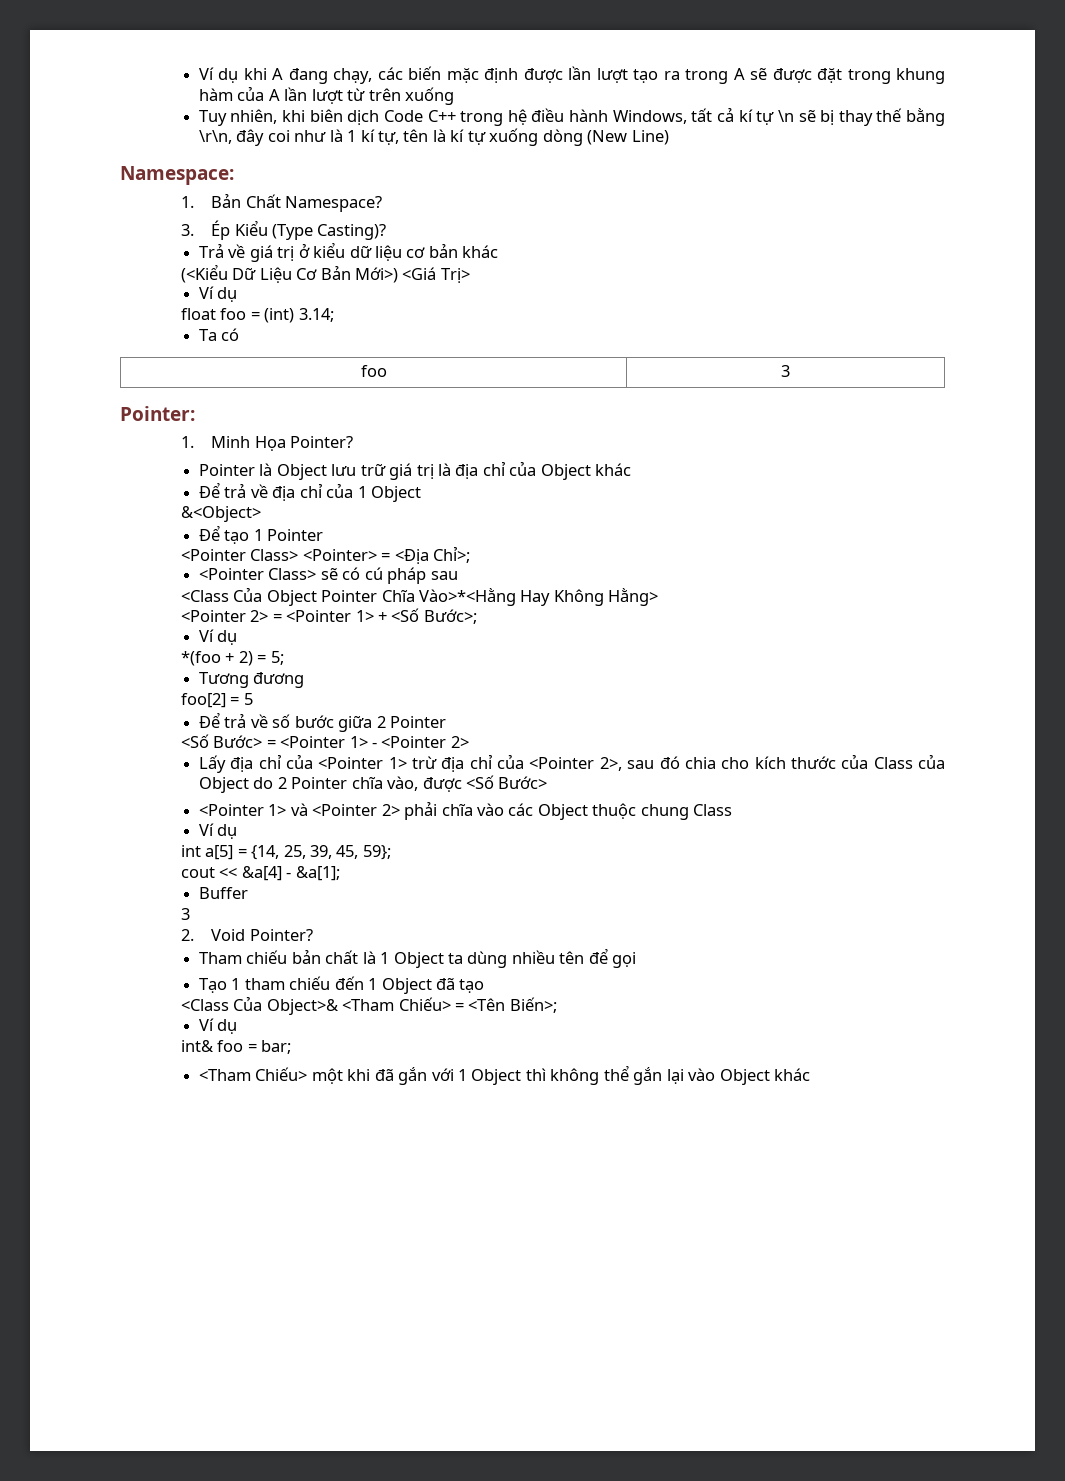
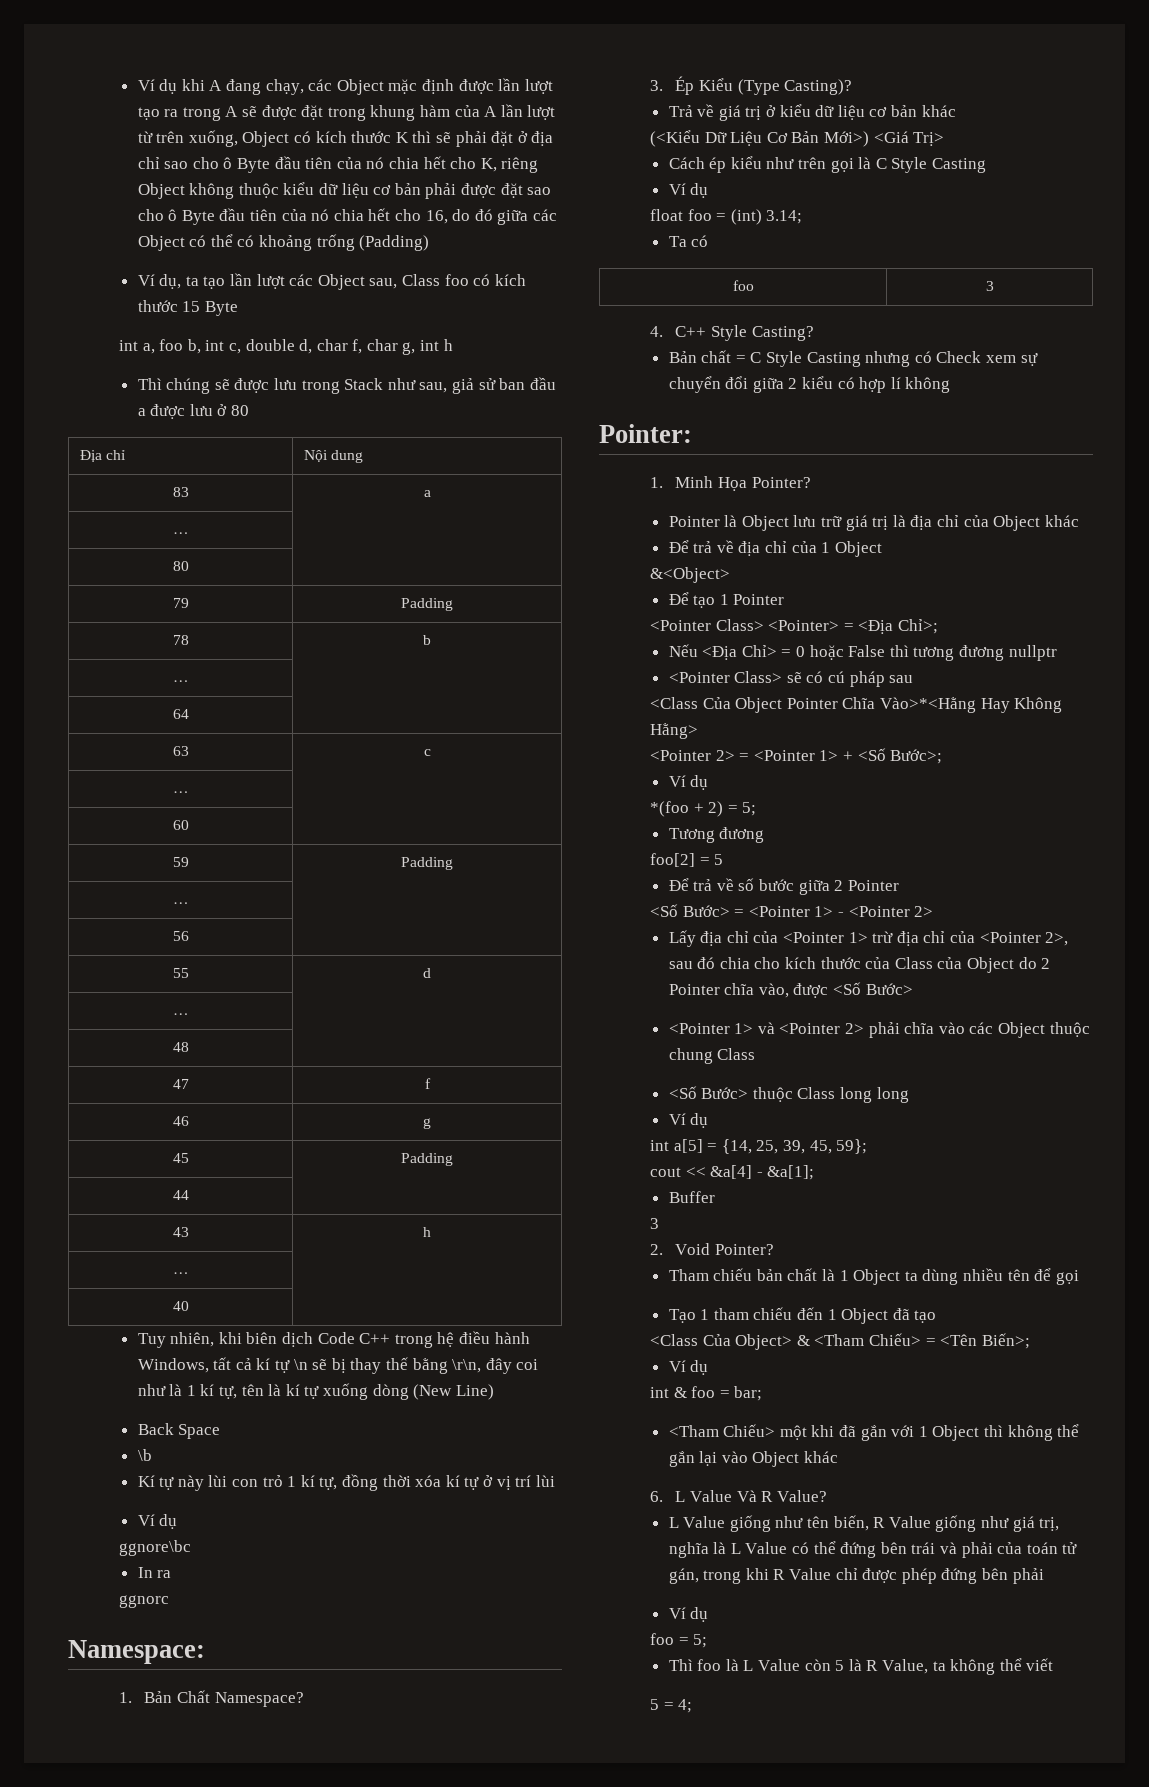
[408,66,442,80] biến -> [336,79,384,95] Object
[405,87,455,105] xuống -> [188,130,554,147] [137,156,539,173] [137,182,552,199] [137,208,557,225] [137,234,430,251] [137,273,526,290] [137,300,238,316] [118,339,453,355] [137,377,556,394] [137,404,250,419] [79,450,126,462] [303,450,363,463] [172,487,189,497] [423,490,431,497] [172,532,189,534] [172,561,189,571] [172,598,189,608] [401,598,453,611] [172,635,189,645] [423,635,431,645] [172,680,189,682] [172,709,189,719] [172,746,189,756] [423,749,431,756] [172,791,189,793] [172,820,189,830] [172,857,189,867] [401,857,453,870] [172,902,189,904] [172,931,189,941] [172,968,189,978] [423,968,431,978] [172,1013,189,1015] [172,1042,189,1052] [172,1079,189,1089] [424,1078,431,1089] [172,1116,189,1126] [423,1118,431,1129] [172,1153,189,1163] [401,1153,453,1166] [172,1190,189,1200] [172,1227,189,1237] [423,1227,431,1237] [172,1272,189,1274] [172,1301,189,1311] xuống, Object có kích thước K thì sẽ phải đặt ở địa chỉ sao cho ô Byte đầu tiên của nó chia hết cho K, riêng Object không thuộc kiểu dữ liệu cơ bản phải được đặt sao cho ô Byte đầu tiên của nó chia hết cho 16, do đó giữa các Object có thể có khoảng trống (Padding) // Ví dụ, ta tạo lần lượt các Object sau, Class foo có kích thước 15 Byte // int a, foo b, int c, double d, char f, char g, int h // Thì chúng sẽ được lưu trong Stack như sau, giả sử ban đầu a được lưu ở 80 // Địa chỉ | Nội dung // 83 | a // … | // 80 | // 79 | Padding // 78 | b // … | // 64 | // 63 | c // … | // 60 | // 59 | Padding // … | // 56 | // 55 | d // … | // 48 | // 47 | f // 46 | g // 45 | Padding // 44 | // 43 | h // … | // 40 |
(669, 137) none -> [137,1423,221,1439] [137,1449,152,1461] [137,1474,555,1491] [137,1514,178,1529] [118,1540,191,1556] [137,1567,172,1578] [118,1595,169,1608] // Back Space // \b // Kí tự này lùi con trỏ 1 kí tự, đồng thời xóa kí tự ở vị trí lùi // Ví dụ // ggnore\bc // In ra // ggnorc
(470, 275) none -> [668,156,986,173] // Cách ép kiểu như trên gọi là C Style Casting
(790, 371) none -> [649,325,814,341] [668,350,1038,367] [668,376,951,393] // 4. C++ Style Casting? // Bản chất = C Style Casting nhưng có Check xem sự chuyển đổi giữa 2 kiểu có hợp lí không
(470, 554) none -> [668,644,1057,661] // Nếu <Địa Chỉ> = 0 hoặc False thì tương đương nullptr
(733, 810) none -> [668,1086,909,1103] // <Số Bước> thuộc Class long long
[266,999,339,1015] Object>& -> [735,1334,810,1350] Object> &
[180,1040,214,1052] int& -> [649,1387,687,1398] int &
(811, 1074) none -> [649,1490,827,1502] [668,1515,1060,1532] [668,1541,1078,1558] [668,1568,1044,1584] [668,1607,709,1622] [649,1633,708,1648] [668,1658,1054,1675] [649,1699,693,1713] // 6. L Value Và R Value? // L Value giống như tên biến, R Value giống như giá trị, nghĩa là L Value có thể đứng bên trái và phải của toán tử gán, trong khi R Value chỉ được phép đứng bên phải // Ví dụ // foo = 5; // Thì foo là L Value còn 5 là R Value, ta không thể viết // 5 = 4;

